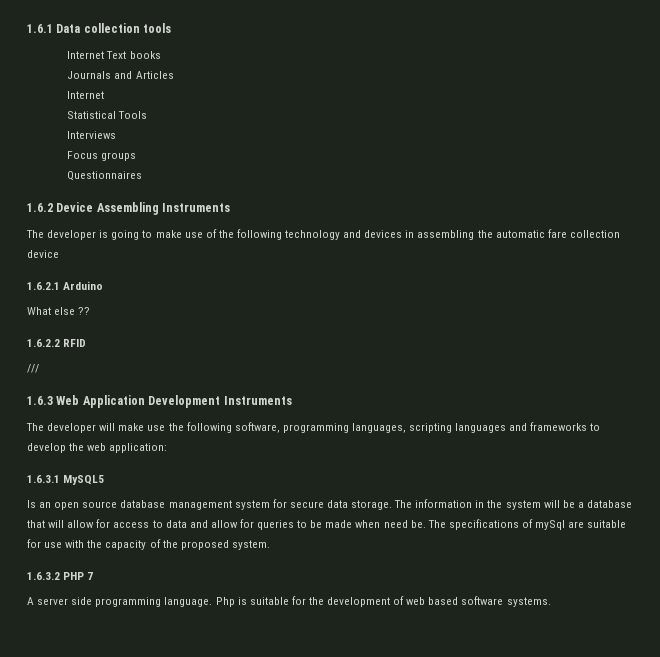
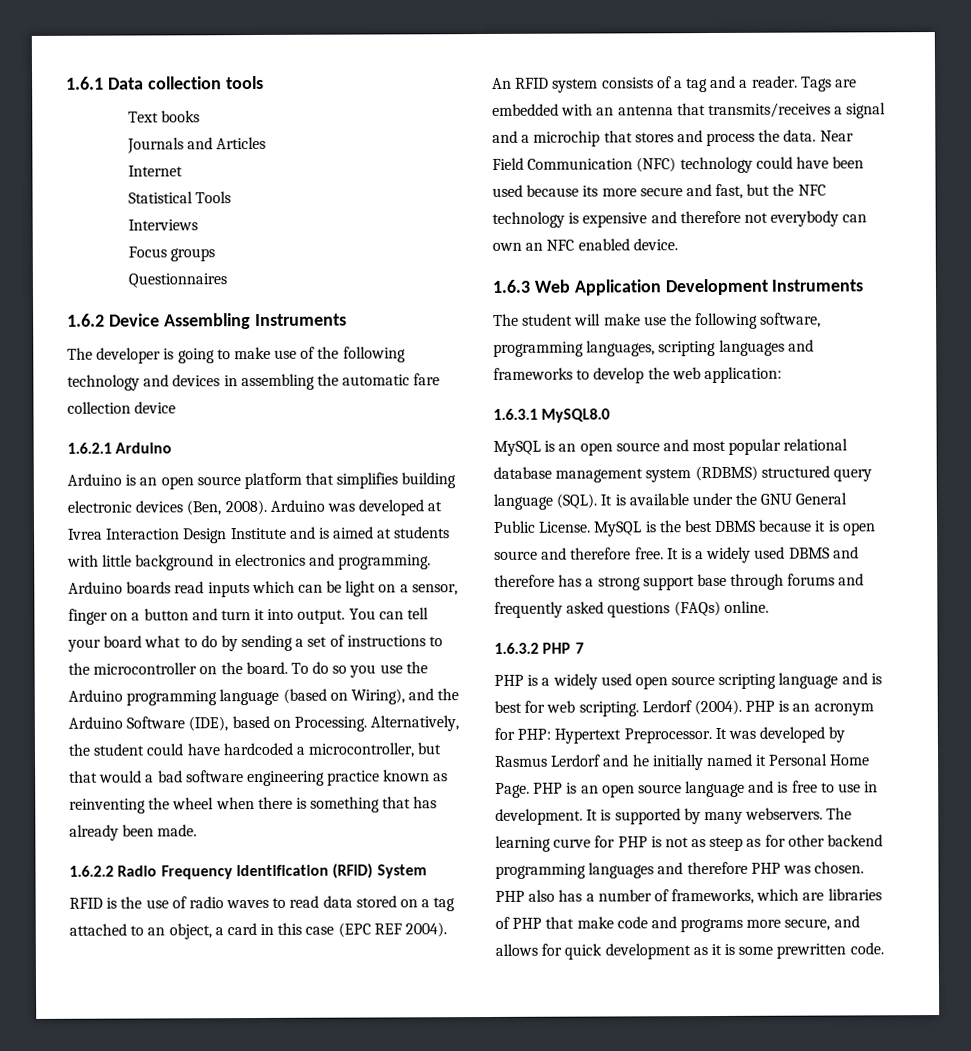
[67,51,105,59] Internet -> (264, 82) none
[27,307,91,315] [27,339,87,347] [27,364,39,373] What else ?? // 1.6.2.2 RFID // /// -> [67,472,457,490] [67,499,443,516] [68,526,451,544] [67,553,432,571] [68,580,458,598] [68,607,430,625] [67,634,444,652] [68,661,428,678] [68,688,460,706] [68,715,460,732] [68,742,442,758] [69,769,449,787] [69,796,438,814] [69,824,198,841] [69,863,427,880] [69,895,456,912] [69,922,448,940] [492,75,858,93] [492,102,887,119] [492,129,854,147] [492,156,865,174] [492,183,826,199] [492,210,868,228] [492,238,678,251] Arduino is an open source platform that simplifies building electronic devices (Ben, 2008). Arduino was developed at Ivrea Interaction Design Institute and is aimed at students with little background in electronics and programming. Arduino boards read inputs which can be light on a sensor, finger on a button and turn it into output. You can tell your board what to do by sending a set of instructions to the microcontroller on the board. To do so you use the Arduino programming language (based on Wiring), and the Arduino Software (IDE), based on Processing. Alternatively, the student could have hardcoded a microcontroller, but that would a bad software engineering practice known as reinventing the wheel when there is something that has already been made. // 1.6.2.2 Radio Frequency Identification (RFID) System // RFID is the use of radio waves to read data stored on a tag attached to an object, a card in this case (EPC REF 2004). An RFID system consists of a tag and a reader. Tags are embedded with an antenna that transmits/receives a signal and a microchip that stores and process the data. Near Field Communication (NFC) technology could have been used because its more secure and fast, but the NFC technology is expensive and therefore not everybody can own an NFC enabled device.
[47,423,97,433] developer -> [522,313,574,326] student
[63,475,105,485] [27,499,632,510] [27,519,627,530] [27,539,270,550] [27,572,94,580] [27,596,551,607] MySQL5 // Is an open source database management system for secure data storage. The information in the system will be a database that will allow for access to data and allow for queries to be made when need be. The specifications of mySql are suitable for use with the capacity of the proposed system. // 1.6.3.2 PHP 7 // A server side programming language. Php is suitable for the development of web based software systems. -> [541,408,611,423] [493,438,849,456] [493,465,872,483] [493,492,848,510] [493,519,876,537] [494,546,859,564] [494,573,865,591] [494,600,769,618] [494,642,584,654] [494,672,882,690] [494,699,874,717] [494,726,846,744] [495,753,871,771] [495,780,879,798] [495,807,853,825] [495,834,884,852] [495,861,865,879] [495,888,882,905] [495,915,860,933] [495,942,884,960] MySQL8.0 // MySQL is an open source and most popular relational database management system (RDBMS) structured query language (SQL). It is available under the GNU General Public License. MySQL is the best DBMS because it is open source and therefore free. It is a widely used DBMS and therefore has a strong support base through forums and frequently asked questions (FAQs) online. // 1.6.3.2 PHP 7 // PHP is a widely used open source scripting language and is best for web scripting. Lerdorf (2004). PHP is an acronym for PHP: Hypertext Preprocessor. It was developed by Rasmus Lerdorf and he initially named it Personal Home Page. PHP is an open source language and is free to use in development. It is supported by many webservers. The learning curve for PHP is not as steep as for other backend programming languages and therefore PHP was chosen. PHP also has a number of frameworks, which are libraries of PHP that make code and programs more secure, and allows for quick development as it is some prewritten code.

